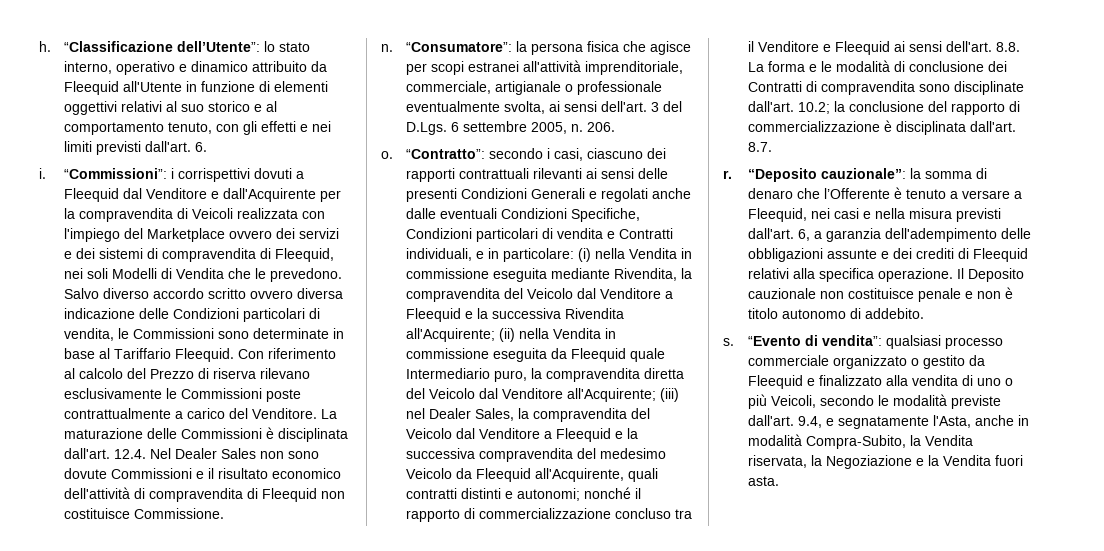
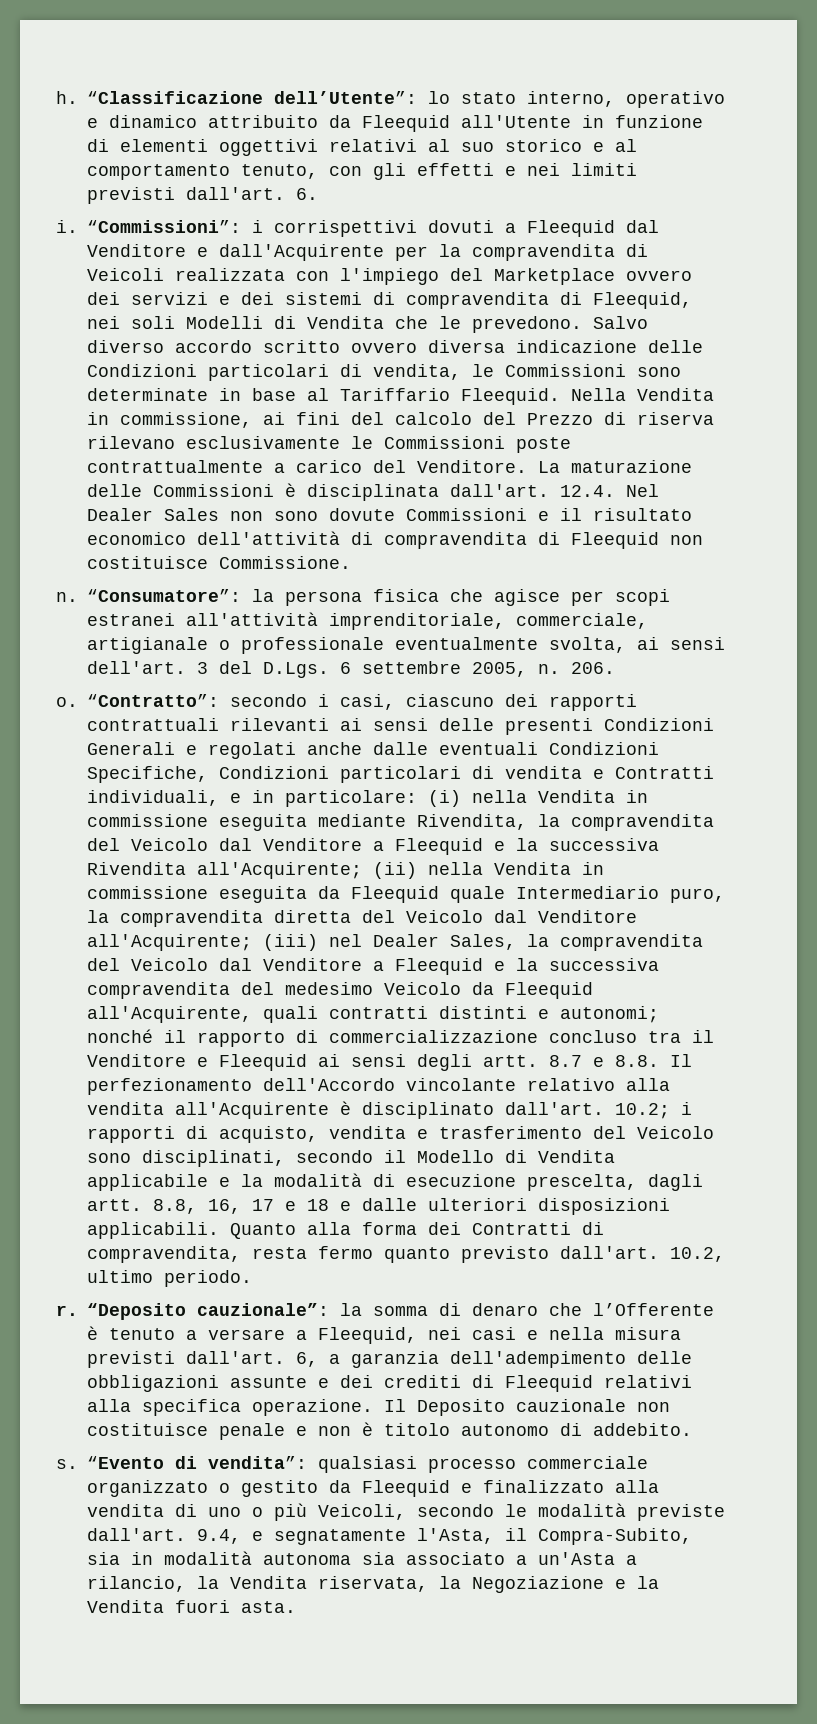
[237,348,336,359] [63,368,75,379] Con riferimento al -> [571,388,714,401] [87,412,384,428] Nella Vendita in commissione, ai fini del
[945,41,1020,52] [747,60,1007,72] [747,81,1024,95] [747,101,1020,115] [747,120,1016,135] [747,142,772,152] dell'art. 8.8. La forma e le modalità di conclusione dei Contratti di compravendita sono disciplinate dall'art. 10.2; la conclusione del rapporto di commercializzazione è disciplinata dall'art. 8.7. -> [417,1054,692,1071] [87,1078,670,1095] [87,1101,692,1119] [87,1126,714,1143] [87,1150,615,1167] [87,1173,703,1191] [87,1198,670,1215] [87,1222,604,1239] [87,1246,725,1263] [87,1270,252,1287] degli artt. 8.7 e 8.8. Il perfezionamento dell'Accordo vincolante relativo alla vendita all'Acquirente è disciplinato dall'art. 10.2; i rapporti di acquisto, vendita e trasferimento del Veicolo sono disciplinati, secondo il Modello di Vendita applicabile e la modalità di esecuzione prescelta, dagli artt. 8.8, 16, 17 e 18 e dalle ulteriori disposizioni applicabili. Quanto alla forma dei Contratti di compravendita, resta fermo quanto previsto dall'art. 10.2, ultimo periodo.
[974,415,1029,426] [747,434,906,449] anche in modalità Compra-Subito, -> [505,1528,692,1545] [87,1551,637,1565] [87,1576,186,1592] il Compra-Subito, sia in modalità autonoma sia associato a un'Asta a rilancio,

